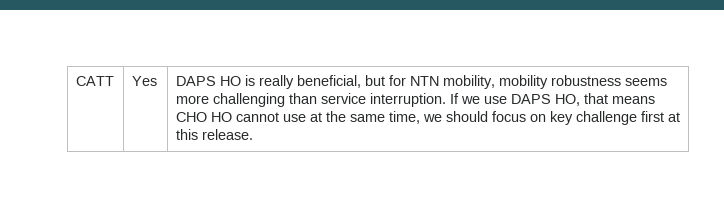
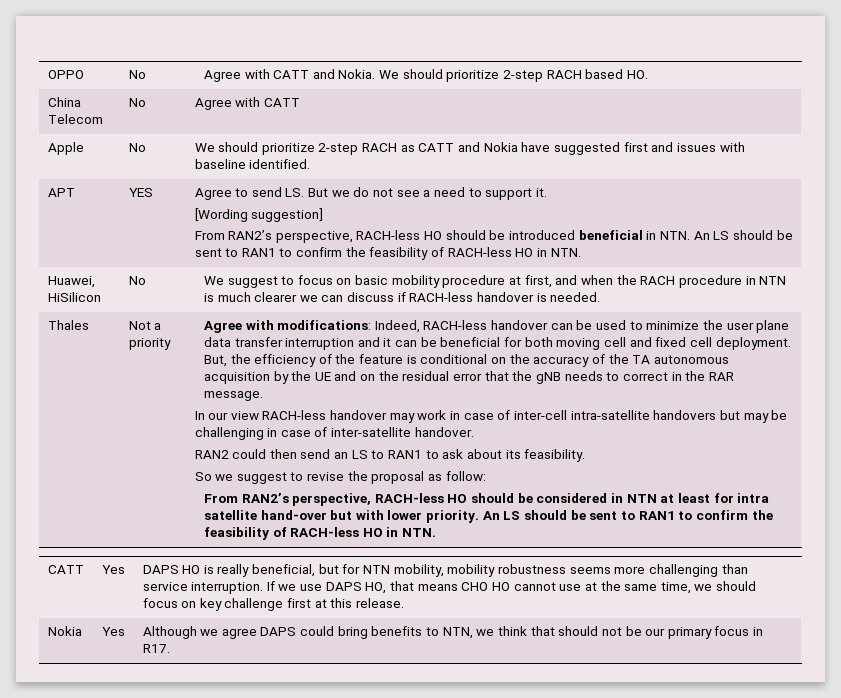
(75, 81) none -> [47,70,84,79] [128,70,146,79] [203,69,648,82] [47,97,81,107] [47,114,103,124] [128,98,146,107] [194,97,300,110] [47,142,84,155] [128,143,146,152] [194,142,745,155] [194,159,311,169] [47,188,75,197] [128,188,153,197] [194,187,547,200] [194,208,324,222] [194,230,793,243] [194,247,581,260] [47,276,95,288] [47,292,101,302] [128,276,146,285] [203,275,787,288] [203,292,601,302] [47,320,89,330] [128,321,162,330] [128,338,171,350] [203,320,790,333] [203,337,791,350] [203,354,729,367] [203,371,734,384] [203,391,263,401] [194,410,788,423] [194,427,474,440] [194,449,586,462] [194,471,486,484] [203,493,770,506] [203,510,773,523] [203,527,437,540] OPPO | No | Agree with CATT and Nokia. We should prioritize 2-step RACH based HO. // China Telecom | No | Agree with CATT // Apple | No | We should prioritize 2-step RACH as CATT and Nokia have suggested first and issues with baseline identified. // APT | YES | Agree to send LS. But we do not see a need to support it. // [Wording suggestion] // From RAN2’s perspective, RACH-less HO should be introduced beneficial in NTN. An LS should be sent to RAN1 to confirm the feasibility of RACH-less HO in NTN. // Huawei, HiSilicon | No | We suggest to focus on basic mobility procedure at first, and when the RACH procedure in NTN is much clearer we can discuss if RACH-less handover is needed. // Thales | Not a priority | Agree with modifications: Indeed, RACH-less handover can be used to minimize the user plane data transfer interruption and it can be beneficial for both moving cell and fixed cell deployment. But, the efficiency of the feature is conditional on the accuracy of the TA autonomous acquisition by the UE and on the residual error that the gNB needs to correct in the RAR message. // In our view RACH-less handover may work in case of inter-cell intra-satellite handovers but may be challenging in case of inter-satellite handover. // RAN2 could then send an LS to RAN1 to ask about its feasibility. // So we suggest to revise the proposal as follow: // From RAN2’s perspective, RACH-less HO should be considered in NTN at least for intra satellite hand-over but with lower priority. An LS should be sent to RAN1 to confirm the feasibility of RACH-less HO in NTN. //
(253, 134) none -> [47,626,82,636] [101,627,125,636] [142,626,764,639] [142,644,170,653] // Nokia | Yes | Although we agree DAPS could bring benefits to NTN, we think that should not be our primary focus in R17.

